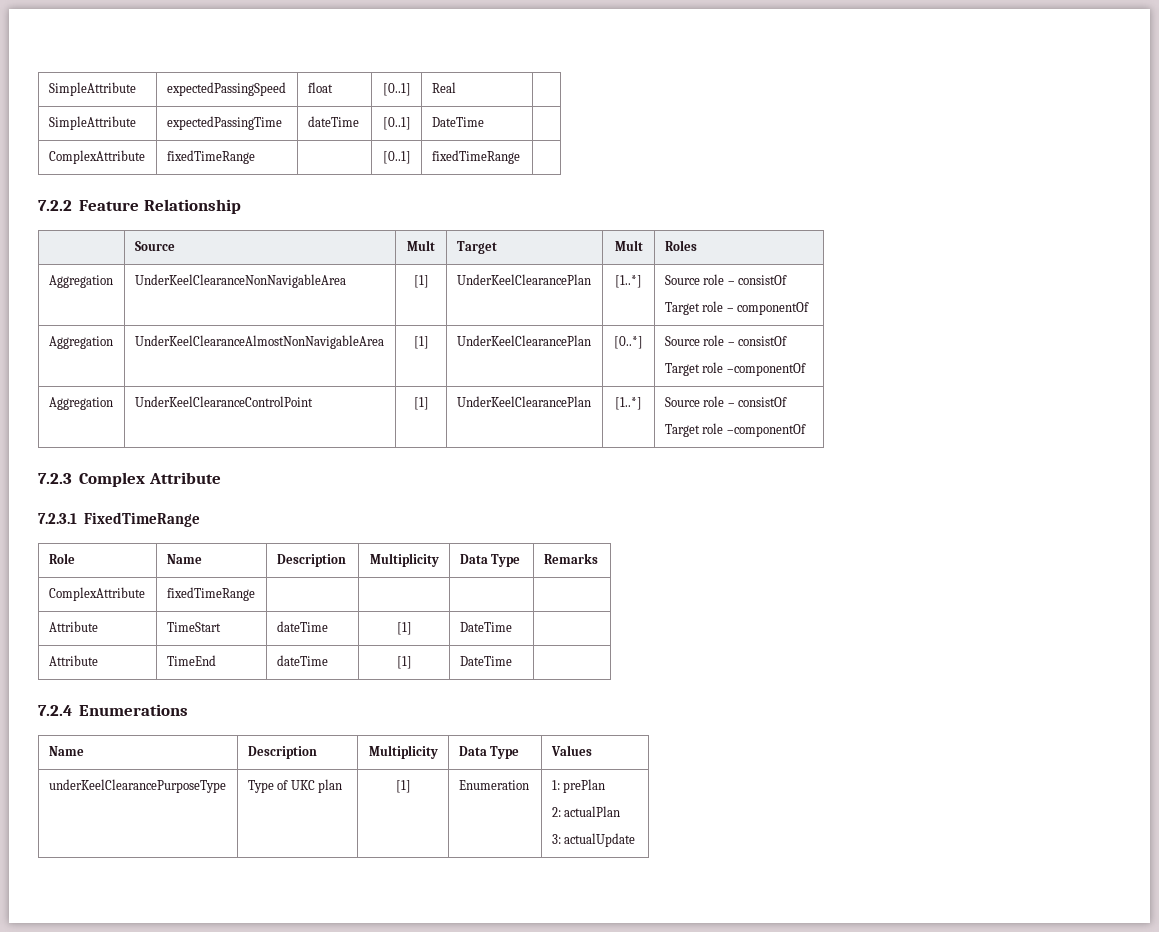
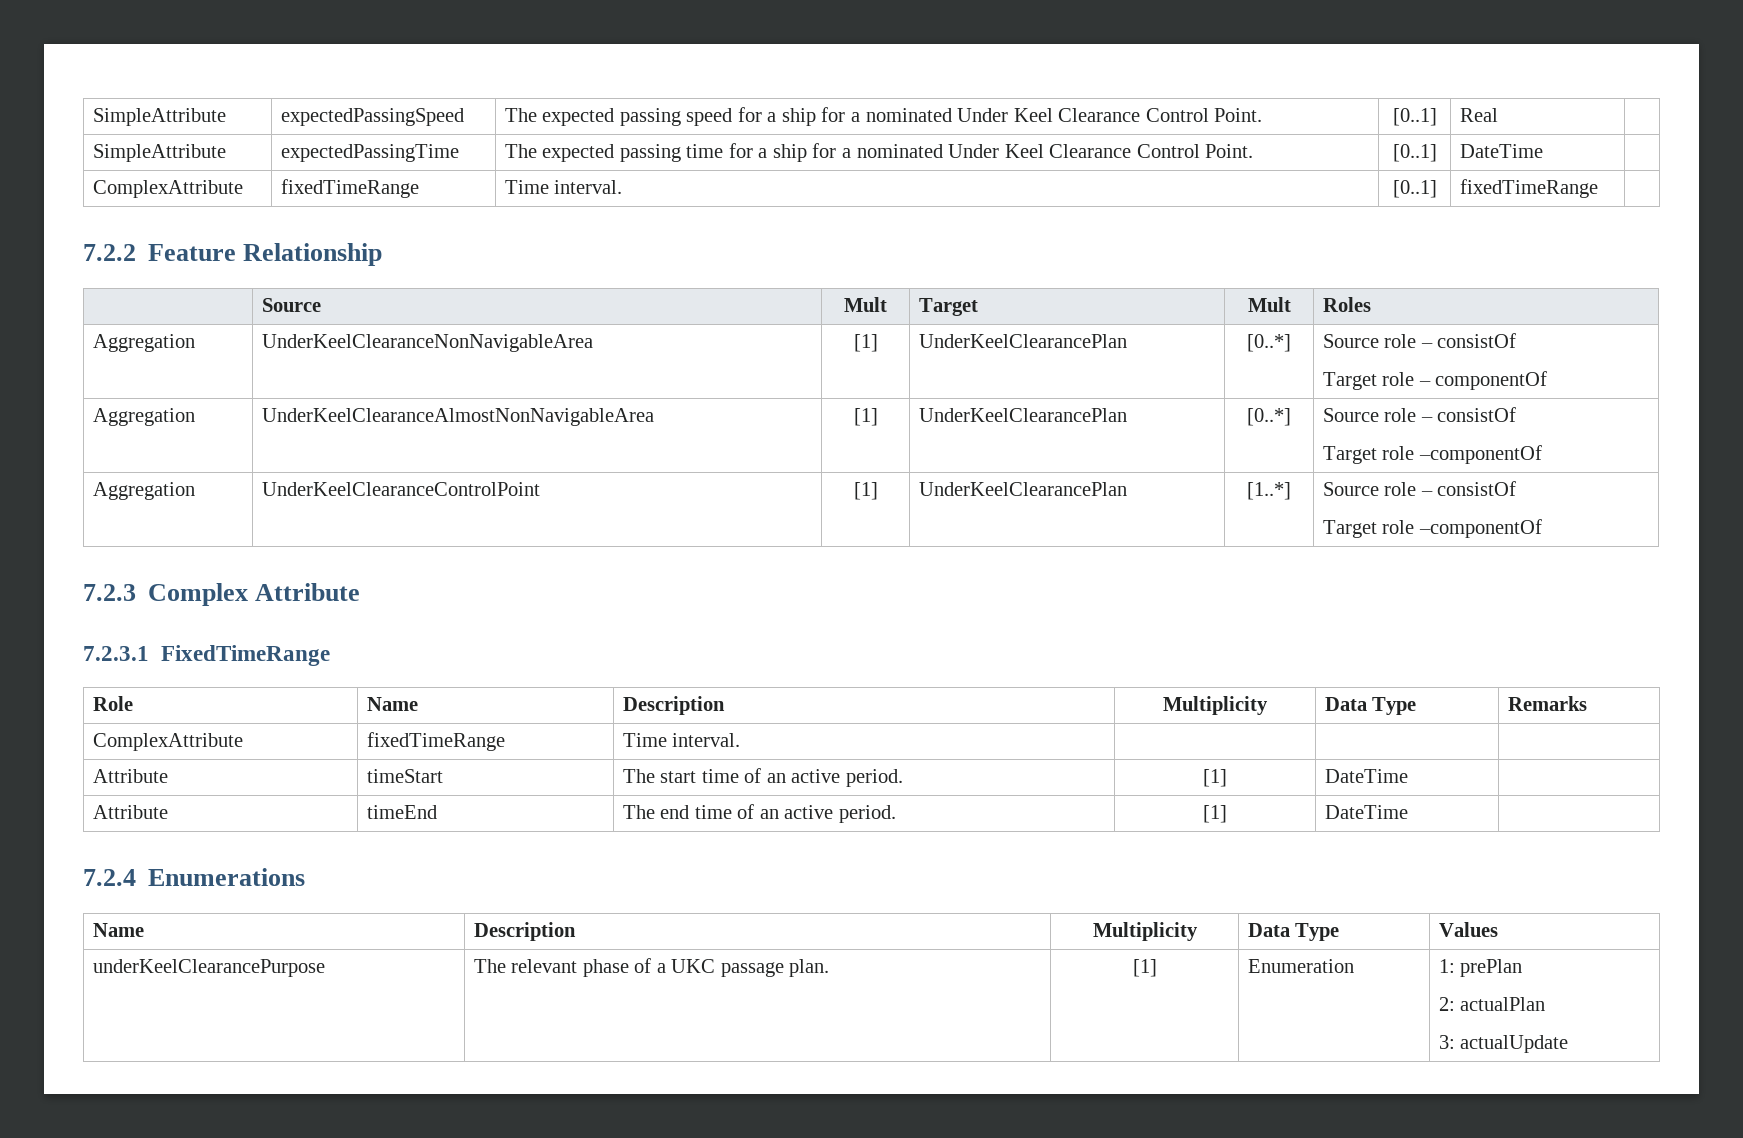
[307,82,333,93] [382,83,411,96] [431,82,456,93] [48,116,136,130] [166,116,282,130] [307,116,359,127] float | [0..1] | Real | // SimpleAttribute | expectedPassingTime | dateTime -> [504,107,1263,126] [1392,108,1437,126] [1459,108,1498,122] [92,144,226,162] [280,144,459,162] [504,143,1254,162] The expected passing speed for a ship for a nominated Under Keel Clearance Control Point. | [0..1] | Real | // SimpleAttribute | expectedPassingTime | The expected passing time for a ship for a nominated Under Keel Clearance Control Point.
(255, 157) none -> [504,180,623,194] Time interval.
[615,275,642,288] [1..*] -> [1247,334,1291,352] [0..*]
[48,621,98,632] [166,622,221,632] [276,621,328,632] [396,622,412,635] [459,622,512,632] [48,655,98,666] [166,655,216,666] [276,655,328,666] | | | // Attribute | TimeStart | dateTime | [1] | DateTime | // Attribute | TimeEnd | dateTime -> [622,733,741,747] [92,769,168,783] [366,769,443,783] [622,768,903,787] [1203,769,1227,787] [1324,769,1408,783] [92,805,168,819] [366,805,437,819] [622,804,896,823] Time interval. | | | // Attribute | timeStart | The start time of an active period. | [1] | DateTime | // Attribute | timeEnd | The end time of an active period.
[48,779,226,793] [247,779,343,793] underKeelClearancePurposeType | Type of UKC plan -> [92,959,325,977] [473,958,830,977] underKeelClearancePurpose | The relevant phase of a UKC passage plan.

